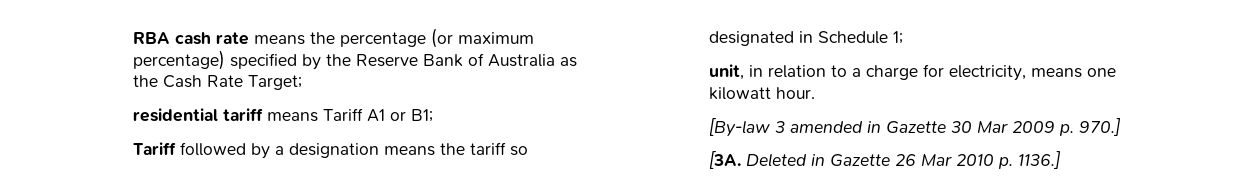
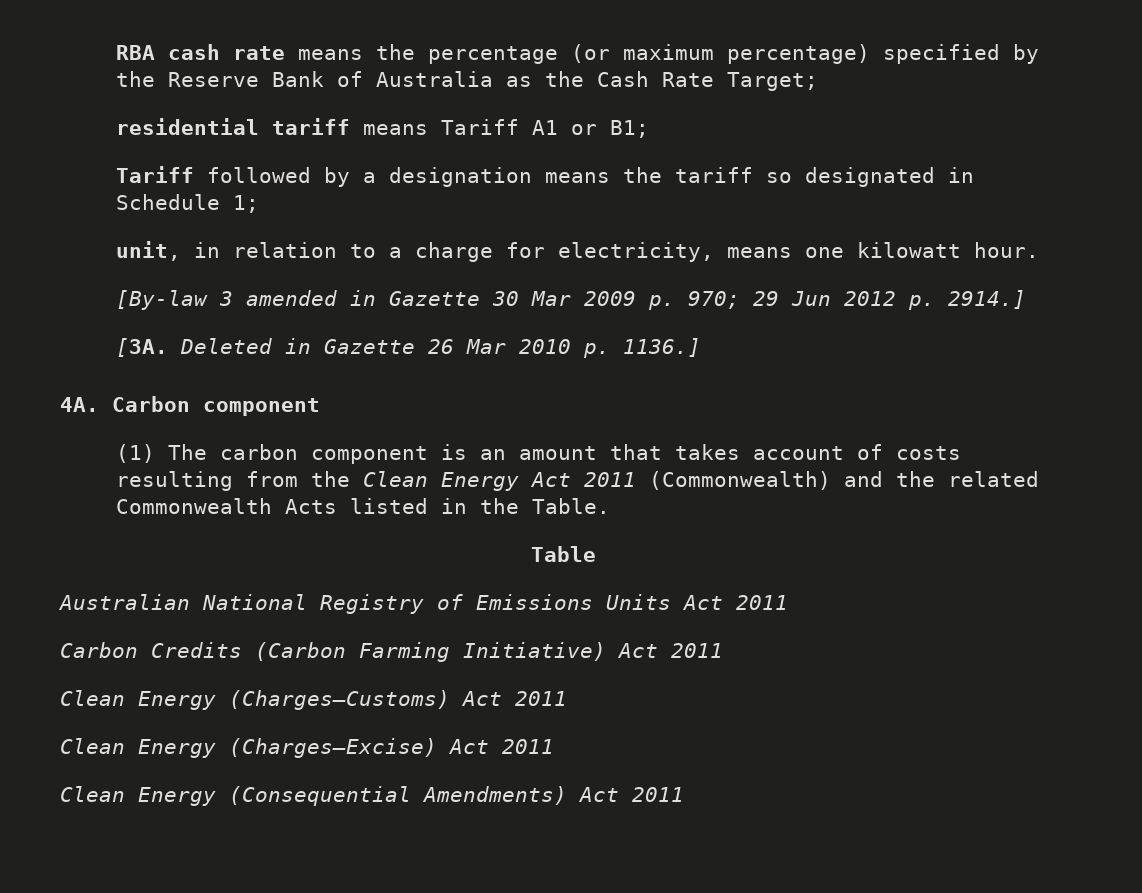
[1078,118,1121,136] 970.] -> [687,290,1026,310] 970; 29 Jun 2012 p. 2914.]
(1061, 160) none -> [60,396,320,416] [115,444,961,464] [115,471,1039,491] [115,498,610,514] [530,546,596,562] [58,594,788,614] [60,642,723,662] [60,690,567,710] [60,738,554,758] [60,786,684,806] // 4A. Carbon component // (1) The carbon component is an amount that takes account of costs resulting from the Clean Energy Act 2011 (Commonwealth) and the related Commonwealth Acts listed in the Table. // Table // Australian National Registry of Emissions Units Act 2011 // Carbon Credits (Carbon Farming Initiative) Act 2011 // Clean Energy (Charges—Customs) Act 2011 // Clean Energy (Charges—Excise) Act 2011 // Clean Energy (Consequential Amendments) Act 2011

